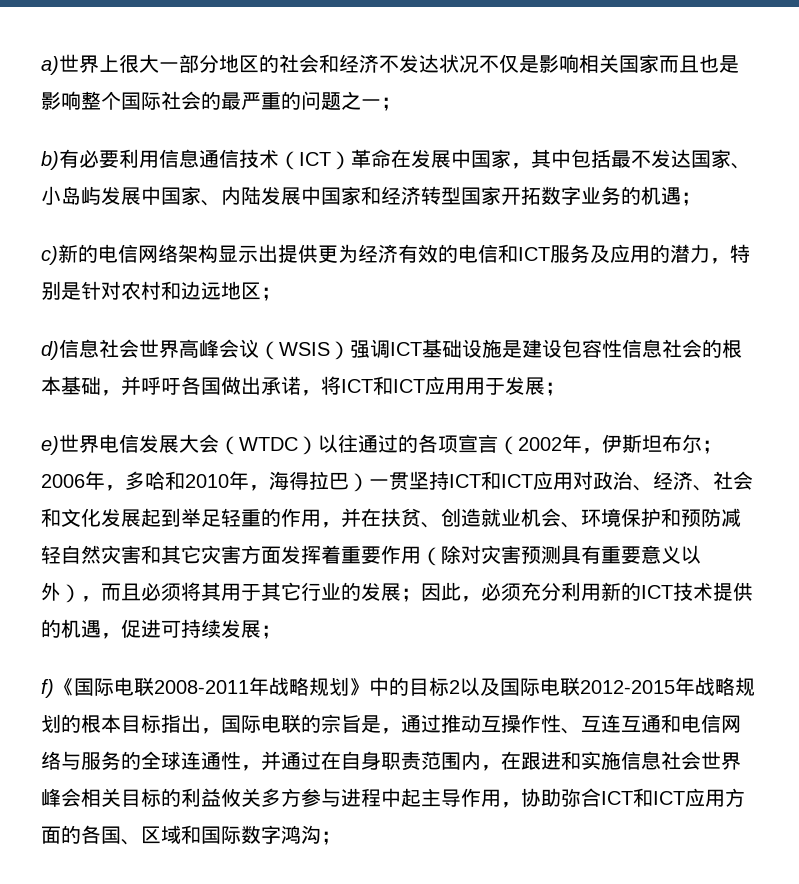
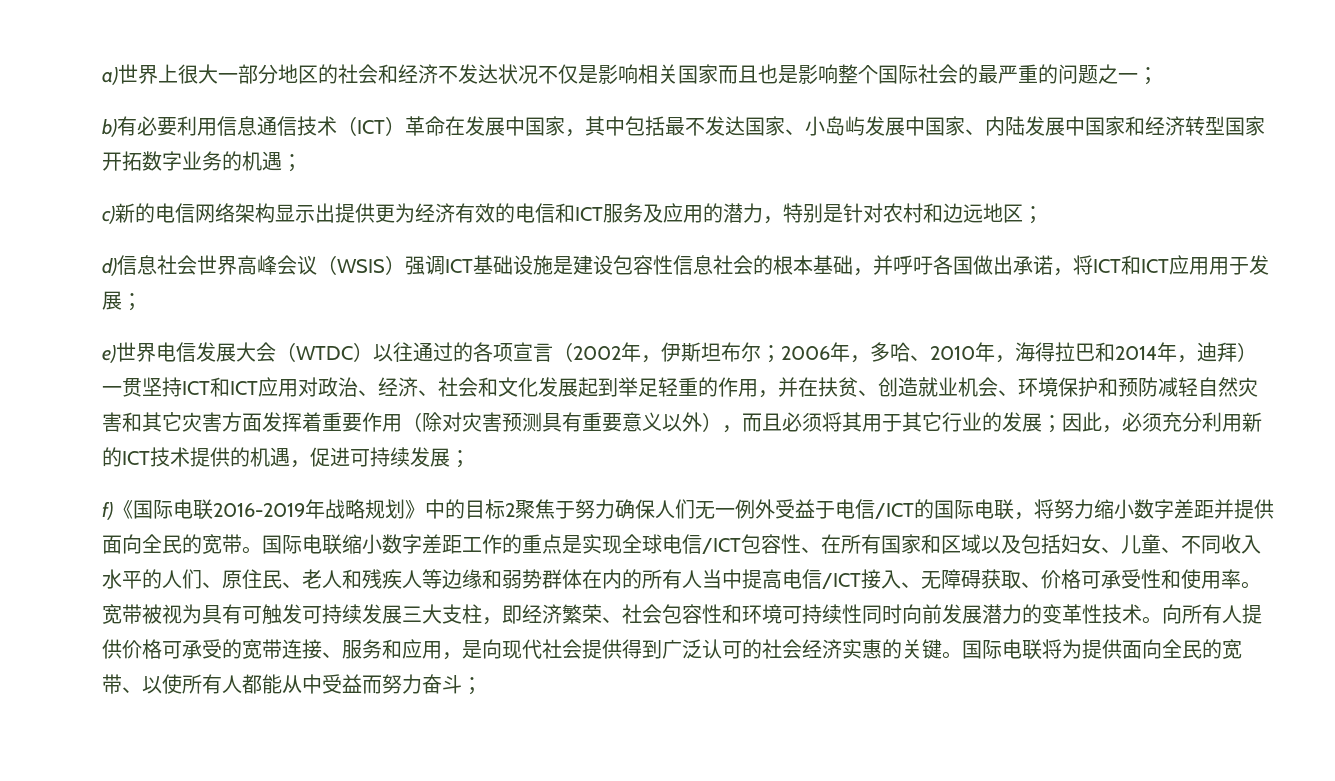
[165,471,185,490] 和 -> [910,355,930,361] 、
(349, 481) none -> [1095,342,1237,363] 和2014年，迪拜
[154,680,249,694] 2008-2011 -> [213,503,305,517] 2016-2019
[460,677,755,696] [41,714,741,734] [41,751,741,771] [41,788,745,808] [41,825,321,845] 以及国际电联2012-2015年战略规划的根本目标指出，国际电联的宗旨是，通过推动互操作性、互连互通和电信网络与服务的全球连通性，并通过在自身职责范围内，在跟进和实施信息社会世界峰会相关目标的利益攸关多方参与进程中起主导作用，协助弥合ICT和ICT应用方面的各国、区域和国际数字鸿沟 -> [515,499,1274,520] [102,534,1261,555] [102,569,1261,589] [102,604,1262,625] [102,639,1242,660] [102,674,462,694] 聚焦于努力确保人们无一例外受益于电信/ICT的国际电联，将努力缩小数字差距并提供面向全民的宽带。国际电联缩小数字差距工作的重点是实现全球电信/ICT包容性、在所有国家和区域以及包括妇女、儿童、不同收入水平的人们、原住民、老人和残疾人等边缘和弱势群体在内的所有人当中提高电信/ICT接入、无障碍获取、价格可承受性和使用率。宽带被视为具有可触发可持续发展三大支柱，即经济繁荣、社会包容性和环境可持续性同时向前发展潜力的变革性技术。向所有人提供价格可承受的宽带连接、服务和应用，是向现代社会提供得到广泛认可的社会经济实惠的关键。国际电联将为提供面向全民的宽带、以使所有人都能从中受益而努力奋斗

